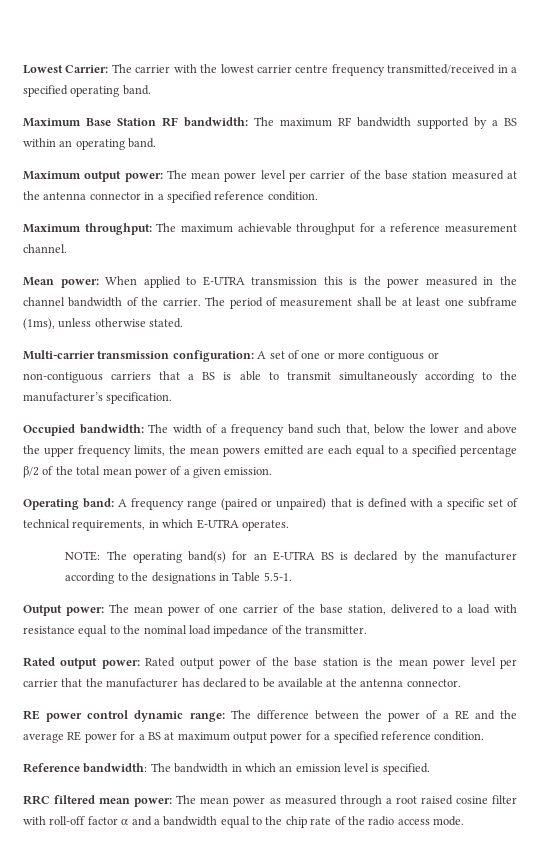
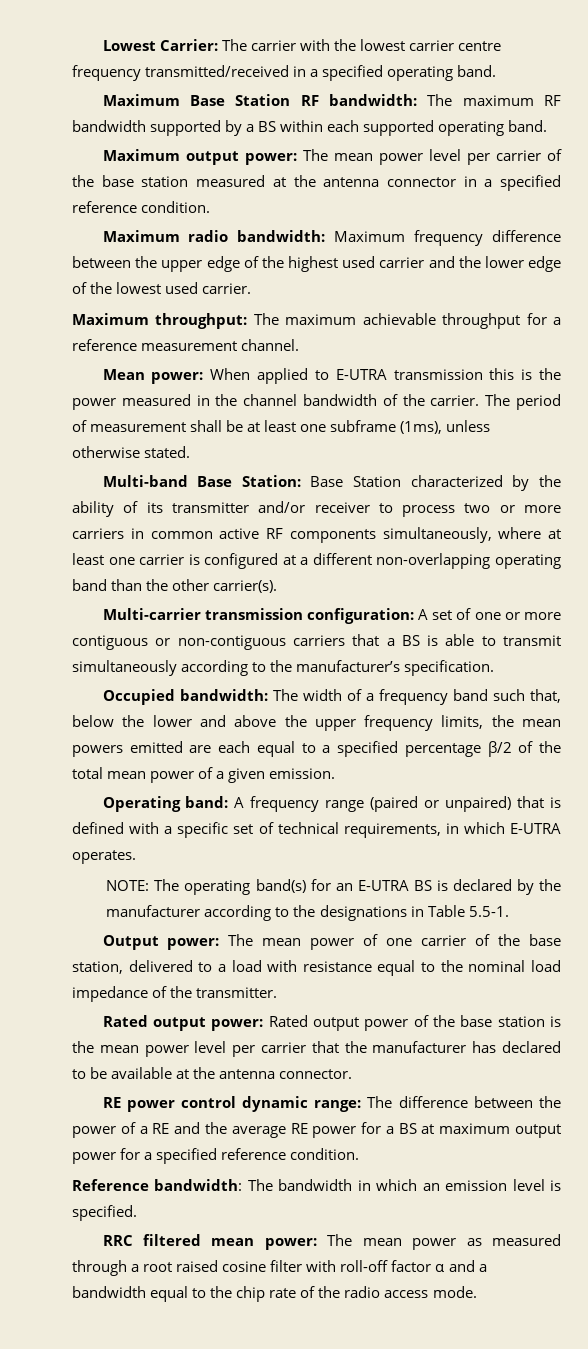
[59,140,73,147] an -> [327,120,435,136] each supported
(318, 196) none -> [102,230,561,246] [72,256,562,272] [72,282,252,294] // Maximum radio bandwidth: Maximum frequency difference between the upper edge of the highest used carrier and the lower edge of the lowest used carrier.
(184, 323) none -> [102,475,561,491] [72,501,561,517] [72,527,561,543] [72,553,561,569] [72,579,278,593] // Multi-band Base Station: Base Station characterized by the ability of its transmitter and/or receiver to process two or more carriers in common active RF components simultaneously, where at least one carrier is configured at a different non-overlapping operating band than the other carrier(s).

